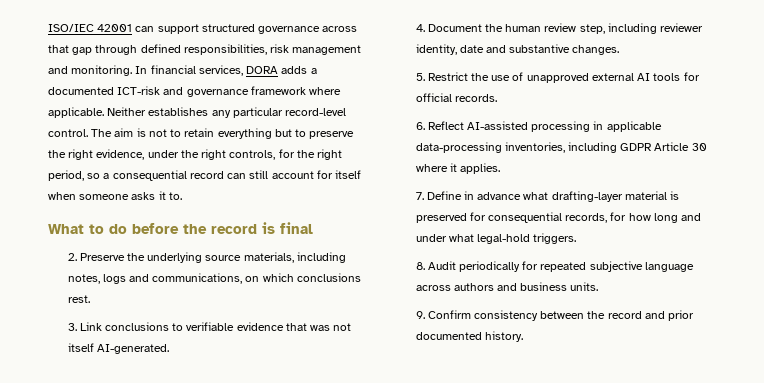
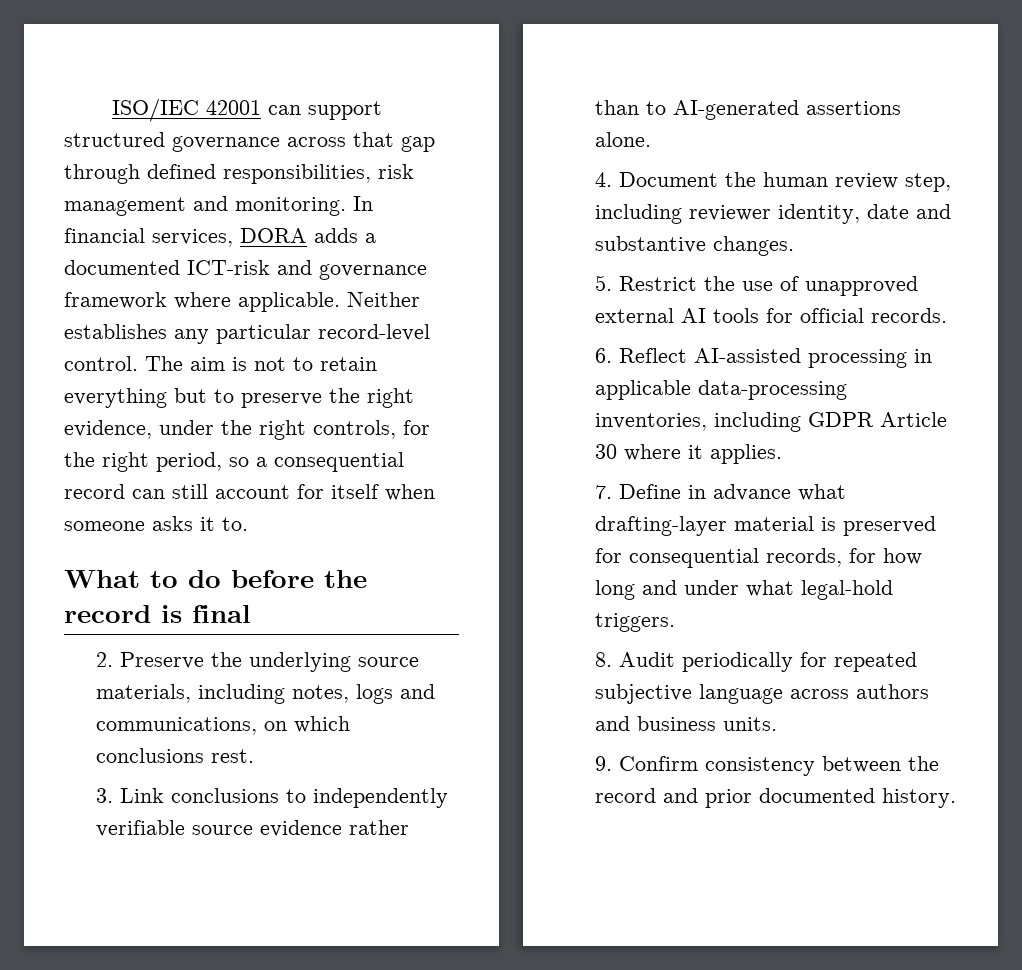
[186,322,352,331] [67,343,169,354] verifiable evidence that was not itself AI-generated. -> [312,788,448,808] [95,820,409,837] [594,100,901,120] [594,132,651,147] independently verifiable source evidence rather than to AI-generated assertions alone.

